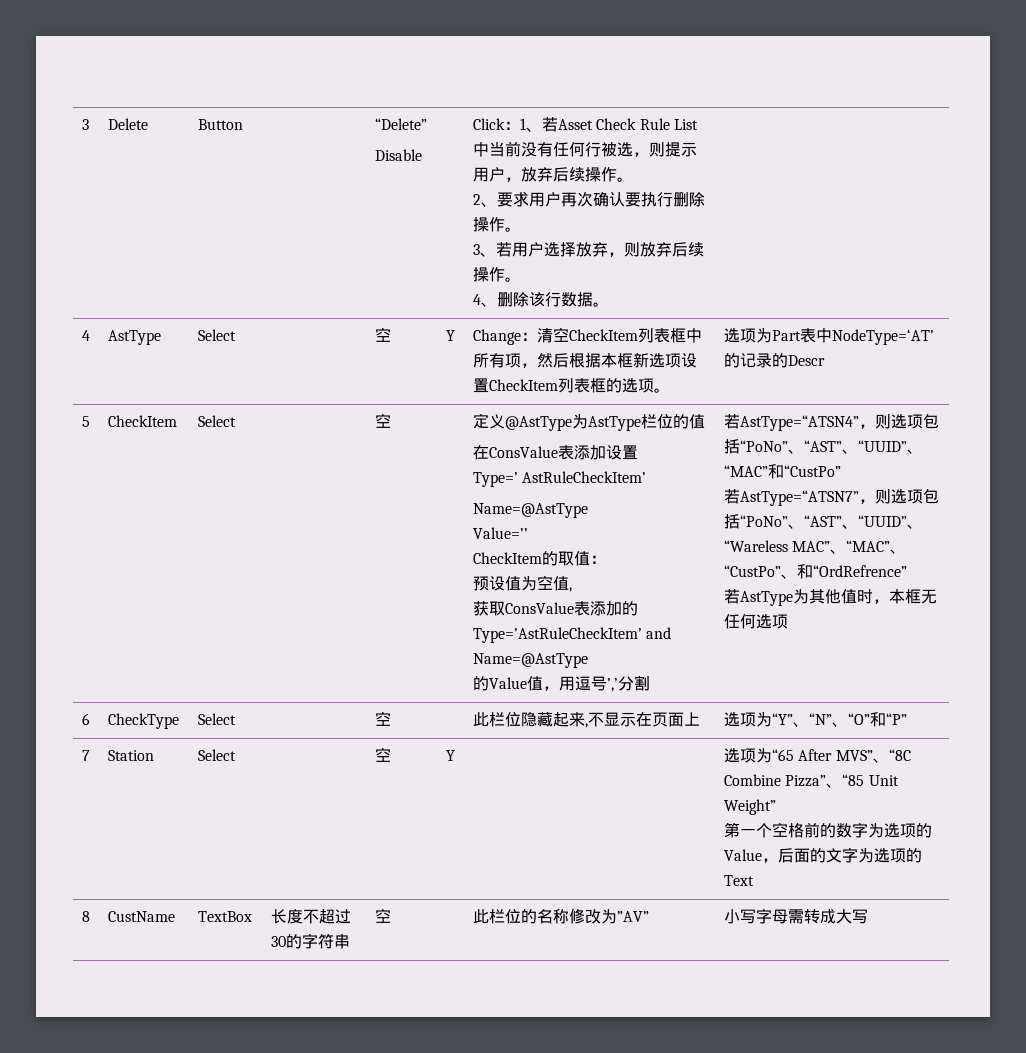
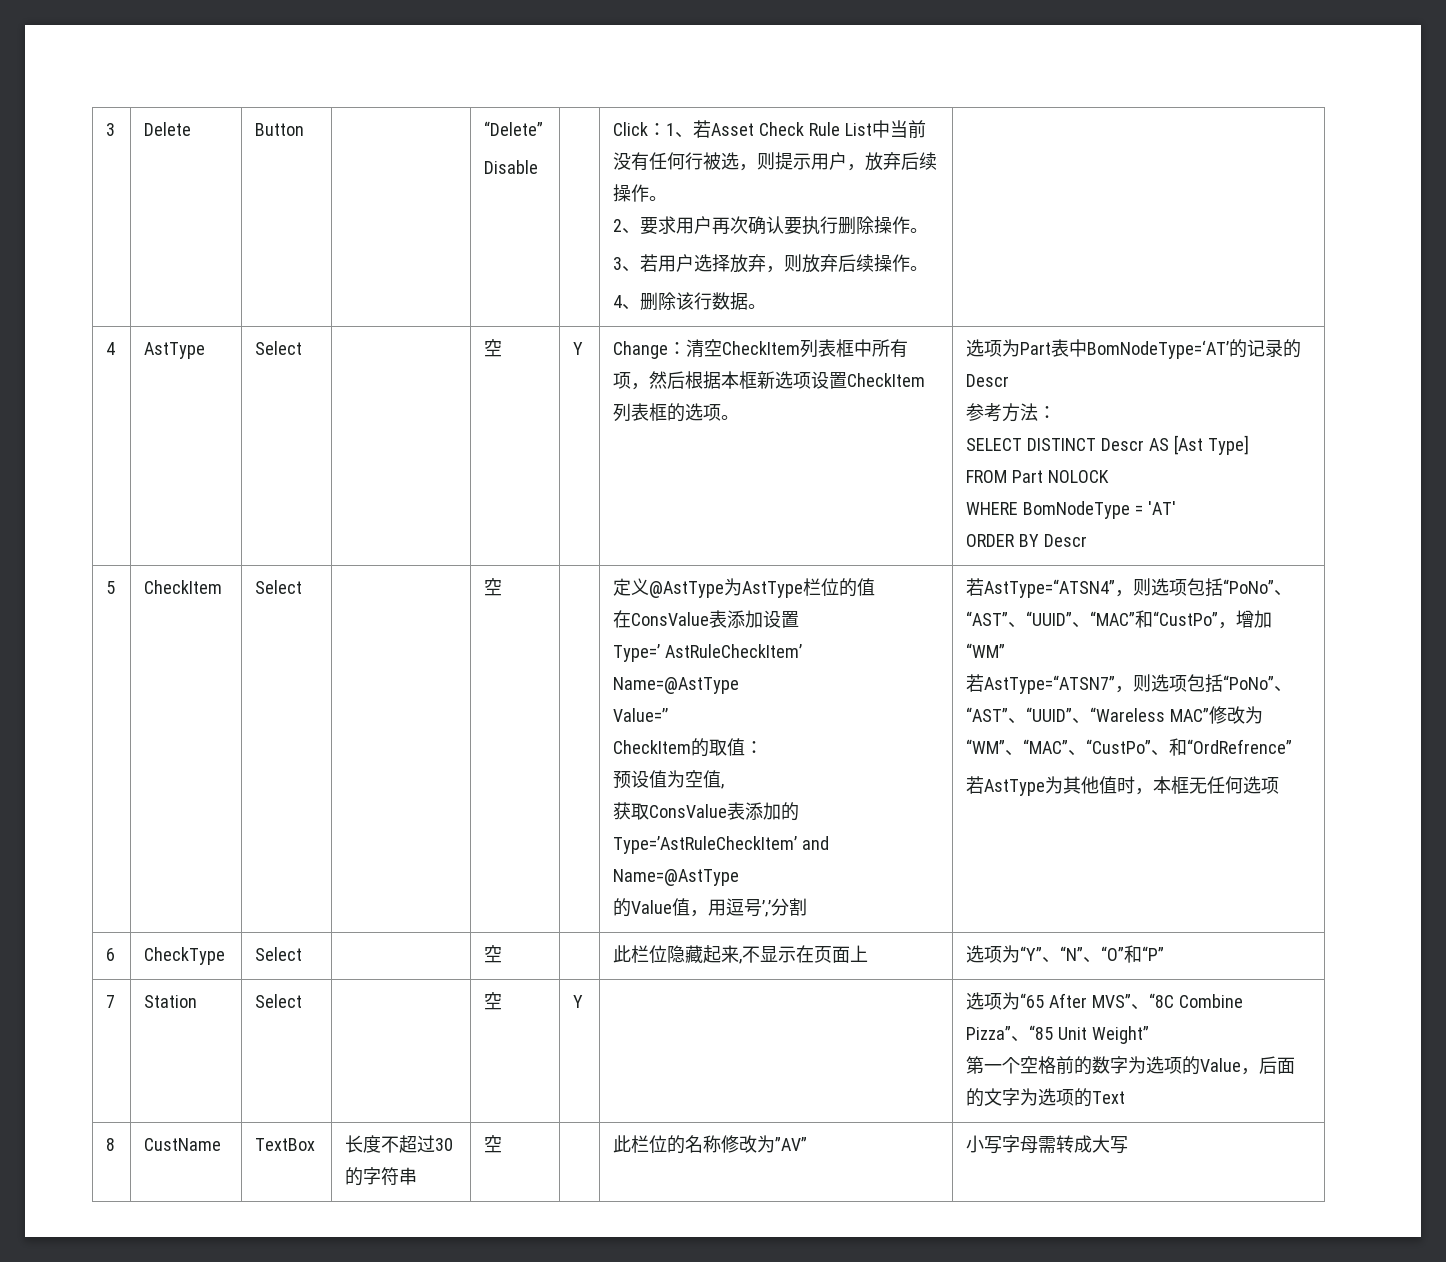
[831,329,934,345] NodeType=‘AT’ -> [1087,340,1230,359] BomNodeType=‘AT’
(825, 360) none -> [966,403,1057,422] [966,435,1249,455] [966,470,1110,483] [966,501,1176,519] [966,534,1088,547] // 参考方法： // SELECT DISTINCT Descr AS [Ast Type] // FROM Part NOLOCK // WHERE BomNodeType = 'AT' // ORDER BY Descr
(841, 471) none -> [1218,610,1273,629] [966,643,1006,658] ，增加“WM”
(831, 546) none -> [1209,706,1264,724] [966,739,1006,754] 修改为“WM”

